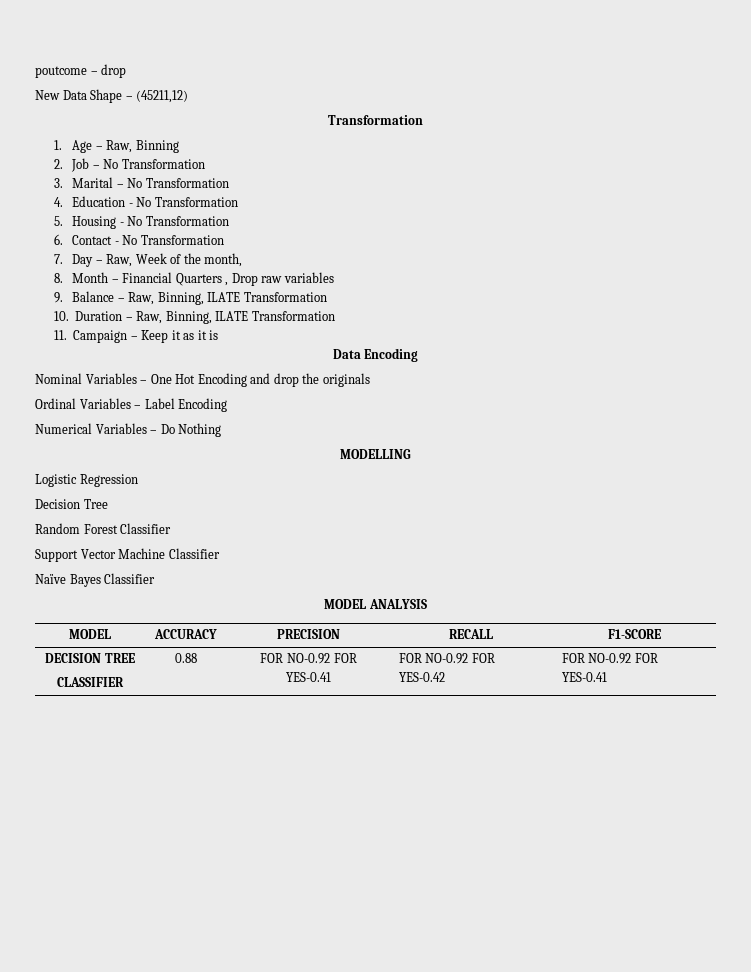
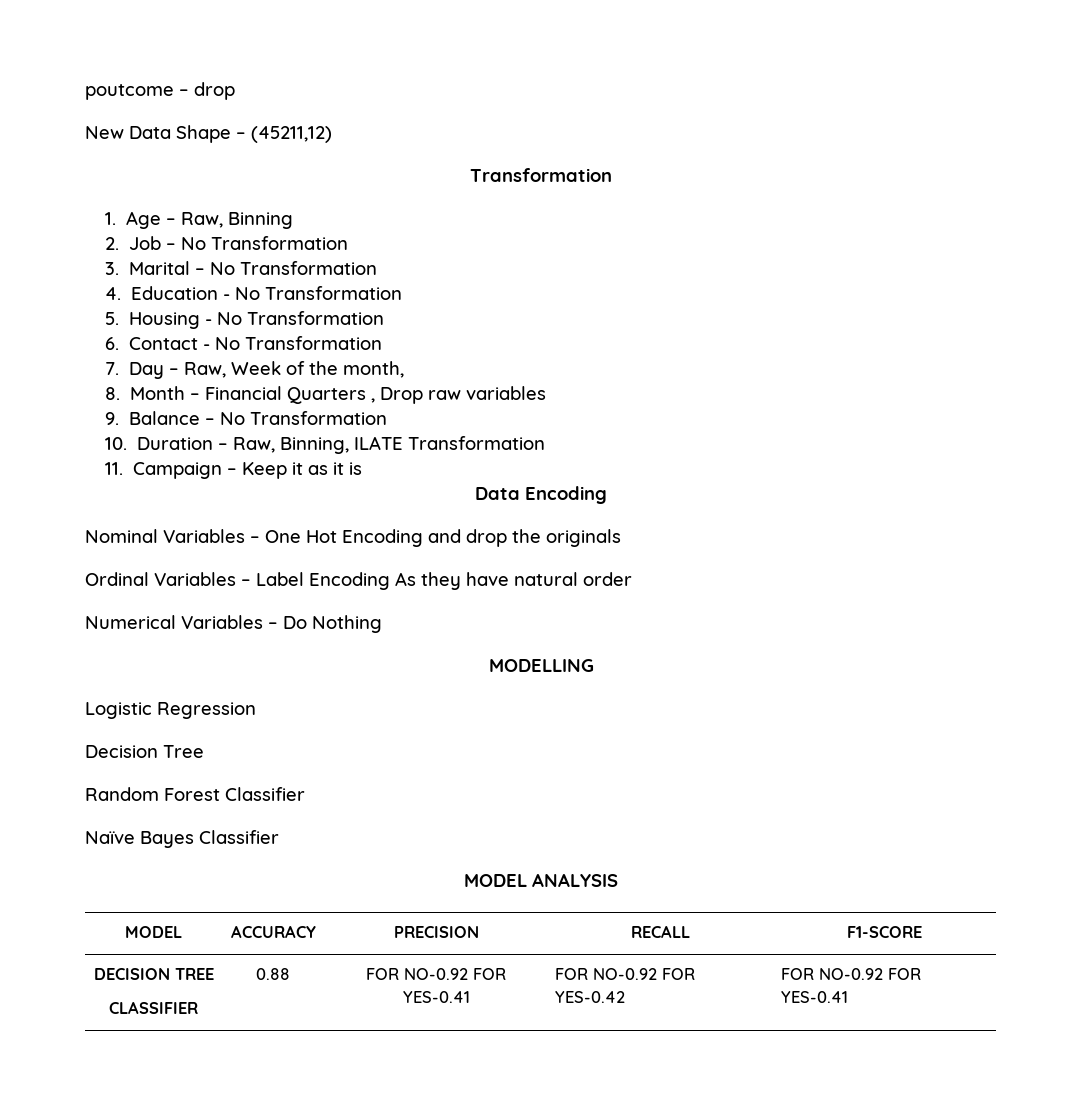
[128,292,241,305] Raw, Binning, ILATE -> [219,412,245,425] No
(228, 405) none -> [395,572,632,590] As they have natural order
[35,548,220,562] // Support Vector Machine Classifier -> (305, 794) none

